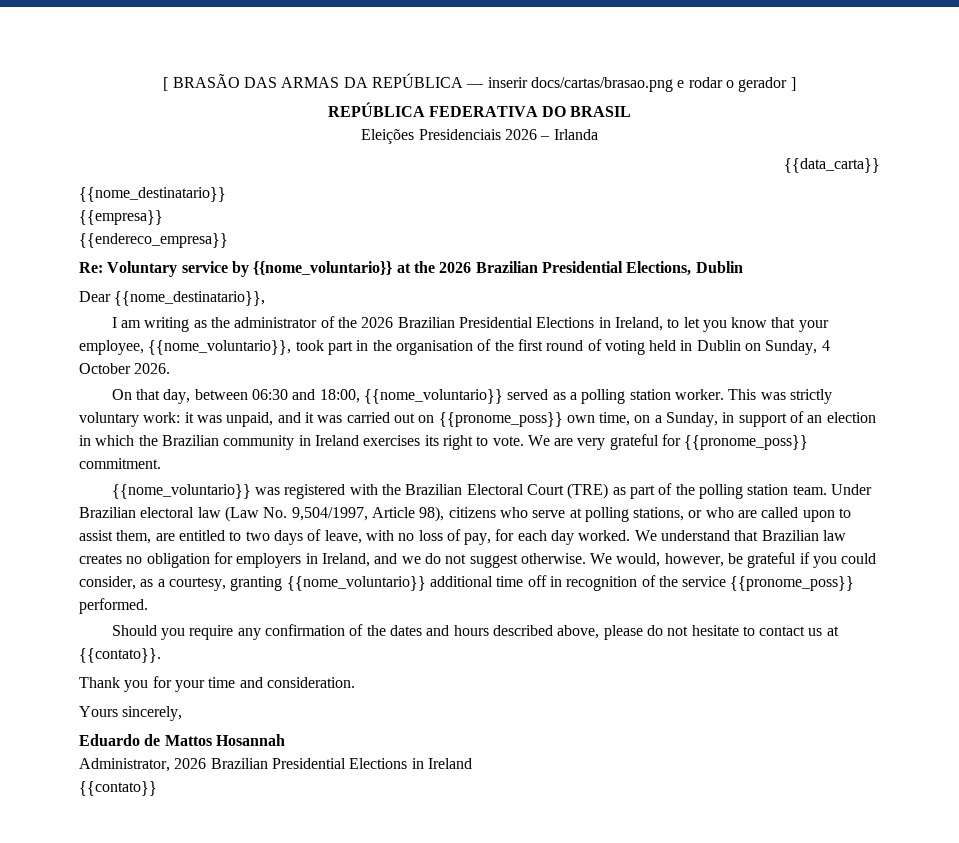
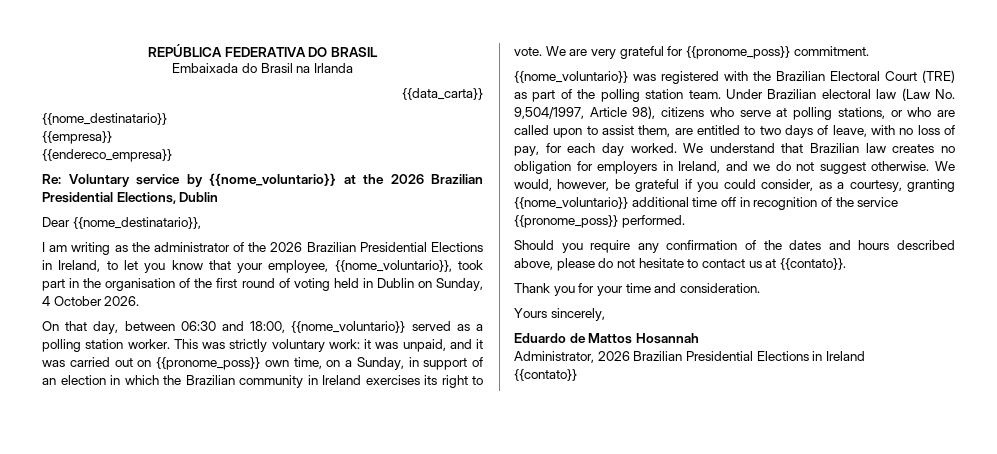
[163,73,796,92] [ BRASÃO DAS ARMAS DA REPÚBLICA — inserir docs/cartas/brasao.png e rodar o gerador ] // -> (148, 50) none
[361,129,551,144] Eleições Presidenciais 2026 – -> [172,63,311,73] Embaixada do Brasil na

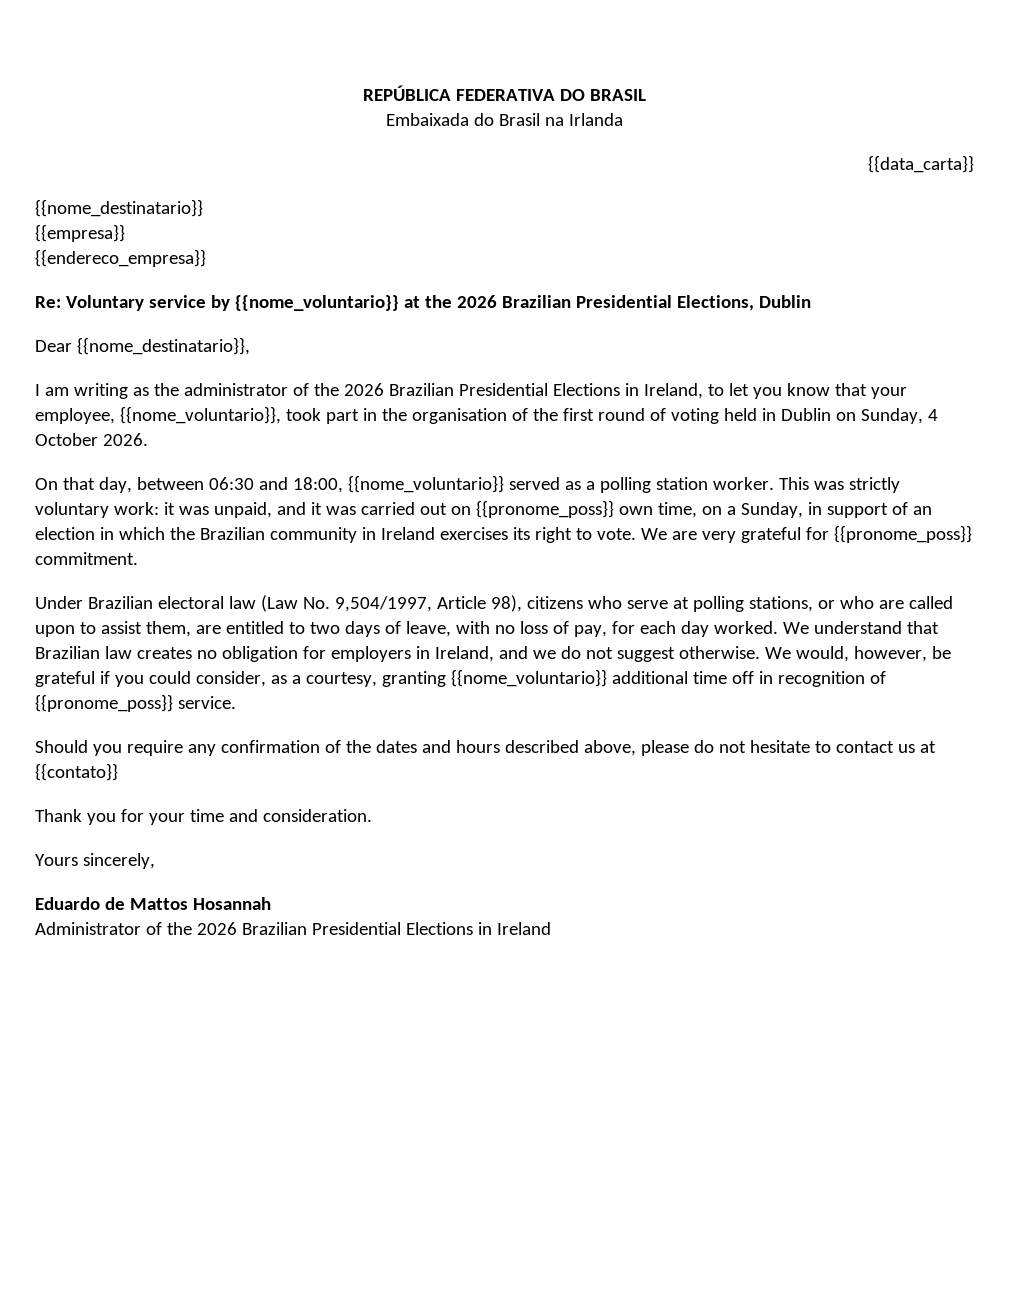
[514,70,955,84] [514,89,721,102] {{nome_voluntario}} was registered with the Brazilian Electoral Court (TRE) as part of the polling station team. -> (138, 558) none
[835,197,899,207] [514,215,685,228] the service {{pronome_poss}} performed. -> [35,694,236,712] {{pronome_poss}} service.
[779,258,846,270] {{contato}}. -> [35,763,118,781] {{contato}}
[514,351,594,363] Administrator, -> [35,922,192,935] Administrator of the
[514,369,577,381] // {{contato}} -> (551, 928) none

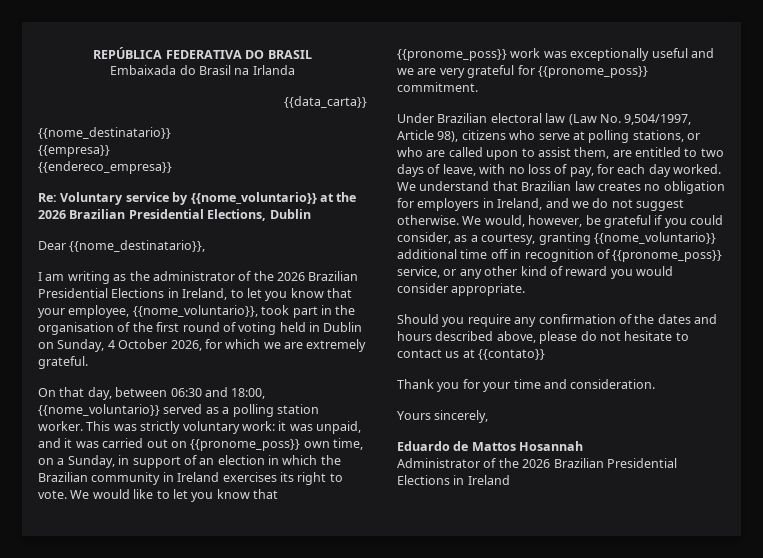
[102,433,148,446] 2026. -> [170,339,367,352] [38,356,88,369] 2026, for which we are extremely grateful.
(667, 534) none -> [92,489,278,502] [397,48,714,61] [397,68,414,75] would like to let you know that {{pronome_poss}} work was exceptionally useful and we
[177,696,236,709] service. -> [397,266,673,279] [397,283,526,296] service, or any other kind of reward you would consider appropriate.

